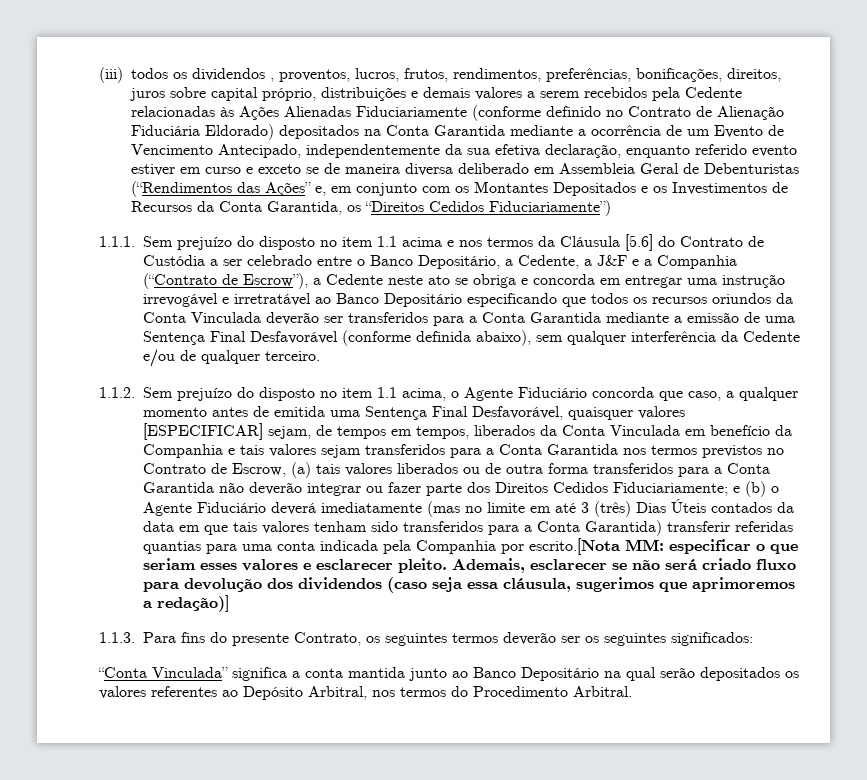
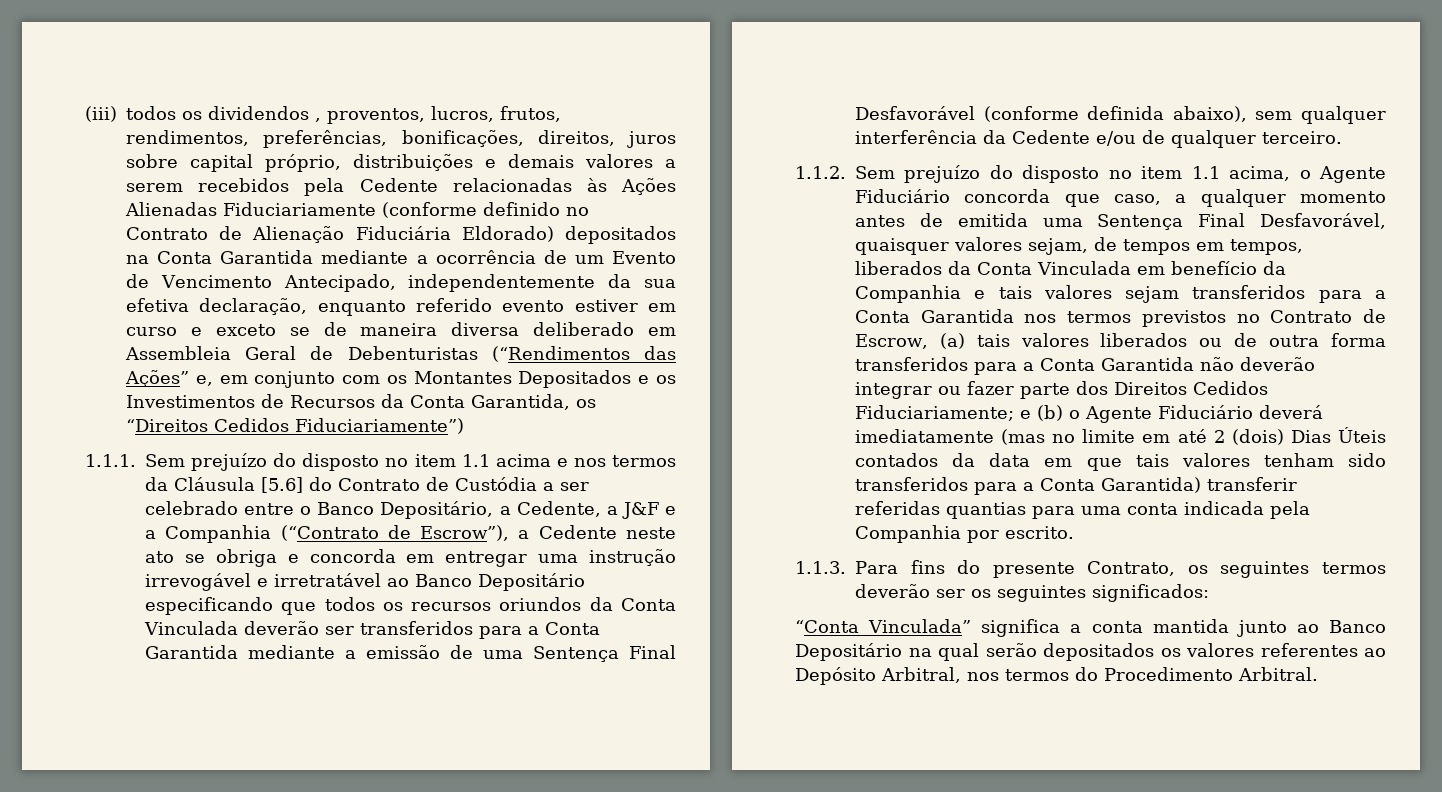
[143,423,263,440] [ESPECIFICAR] -> (1022, 244) none
[581,501,631,517] 3 (três) -> [1213,429,1284,445] 2 (dois)
[529,538,798,555] [143,558,796,573] [143,577,795,593] [143,595,229,612] escrito.[Nota MM: especificar o que seriam esses valores e esclarecer pleito. Ademais, esclarecer se não será criado fluxo para devolução dos dividendos (caso seja essa cláusula, sugerimos que aprimoremos a redação)] -> [1005,526,1074,539] escrito.

